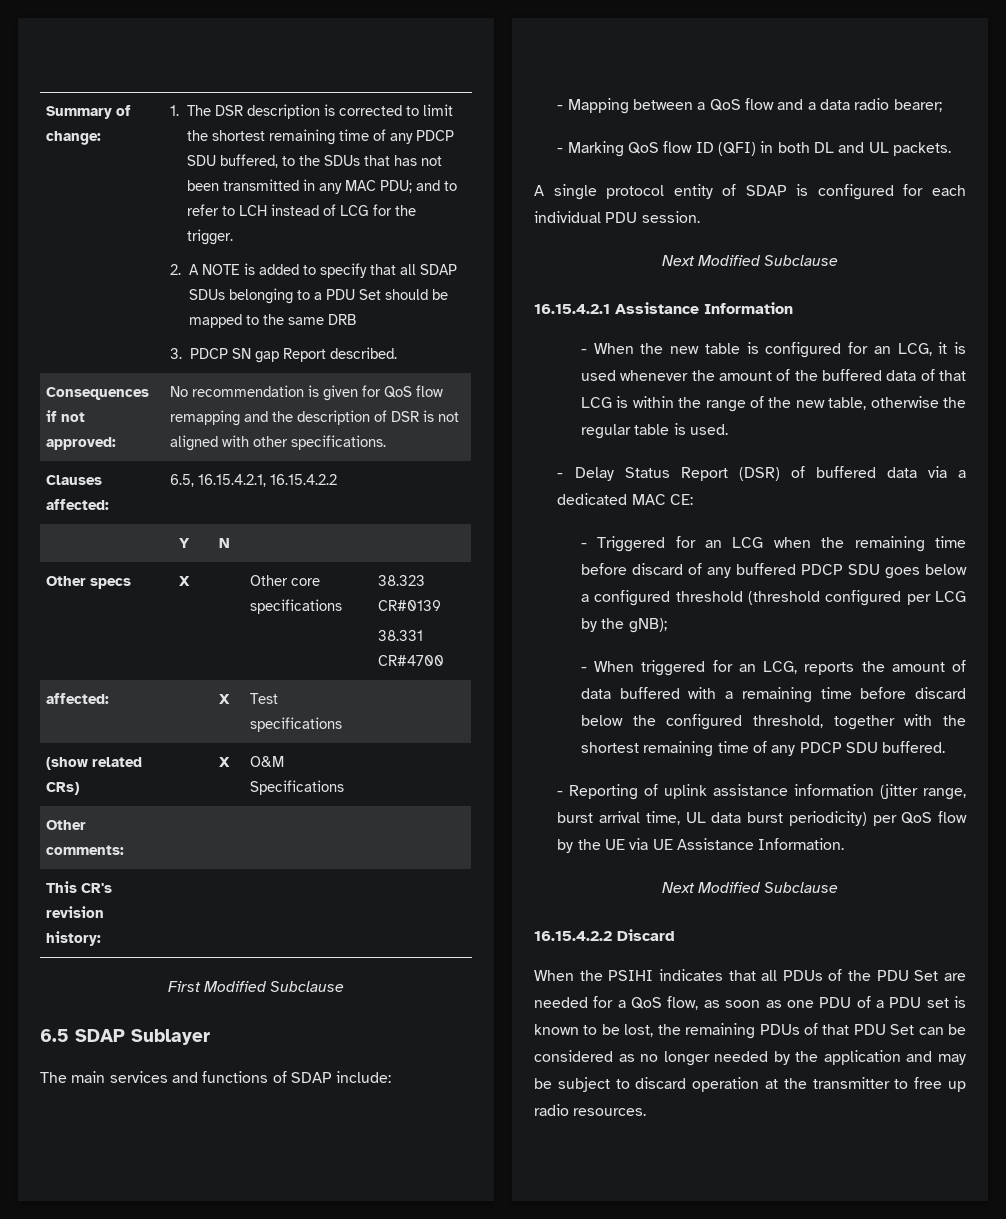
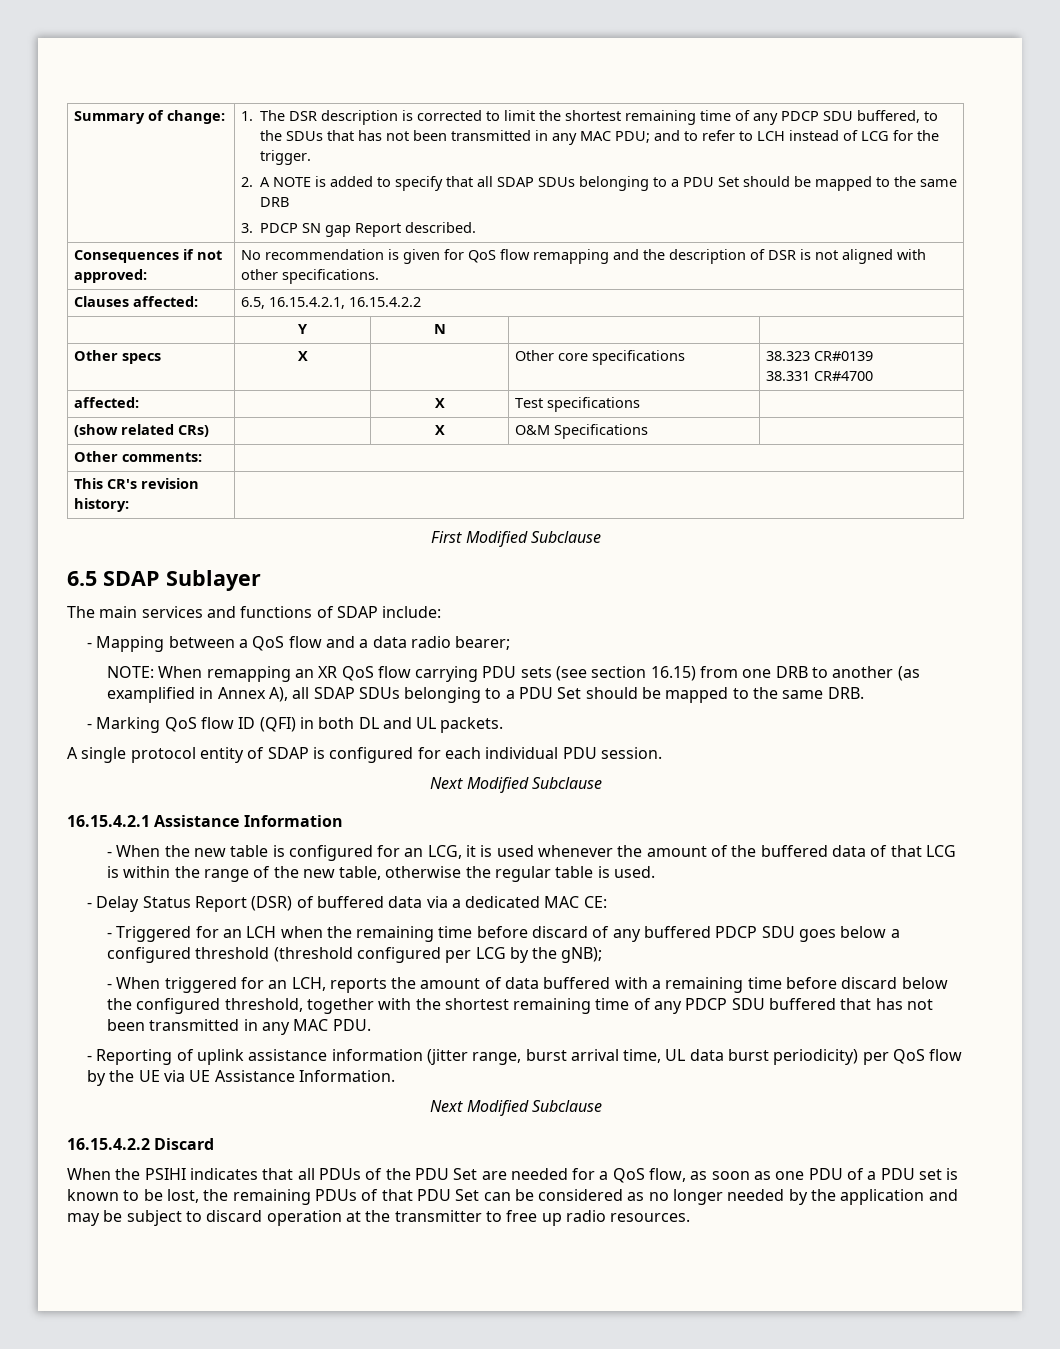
(942, 105) none -> [106,666,920,682] [106,687,864,703] // NOTE: When remapping an XR QoS flow carrying PDU sets (see section 16.15) from one DRB to another (as examplified in Annex A), all SDAP SDUs belonging to a PDU Set should be mapped to the same DRB.
[732,537,764,548] LCG -> [246,926,277,938] LCH
[763,661,798,674] LCG, -> [291,977,326,991] LCH,
[882,741,946,753] buffered. -> [769,998,934,1010] [106,1019,371,1035] buffered that has not been transmitted in any MAC PDU.

